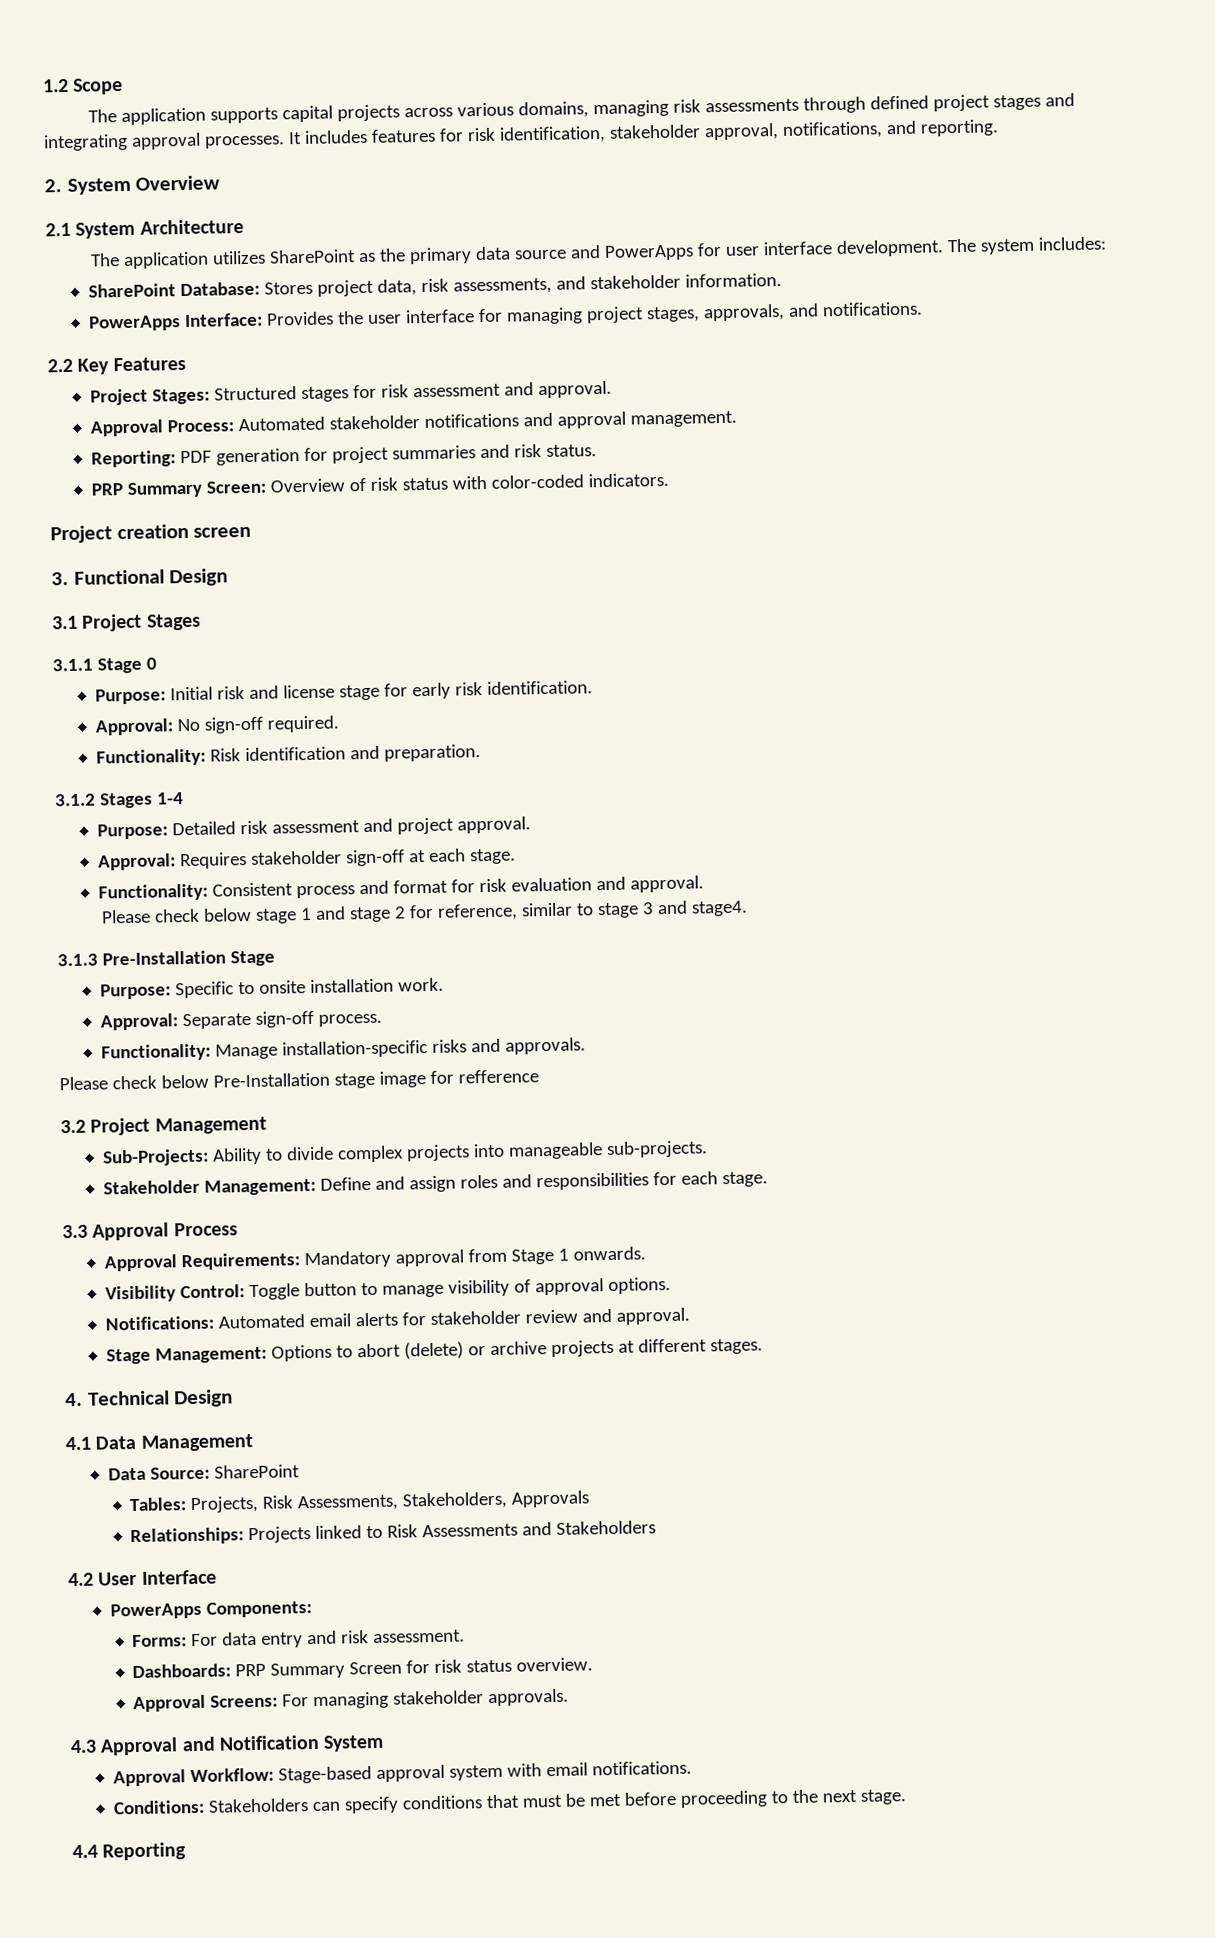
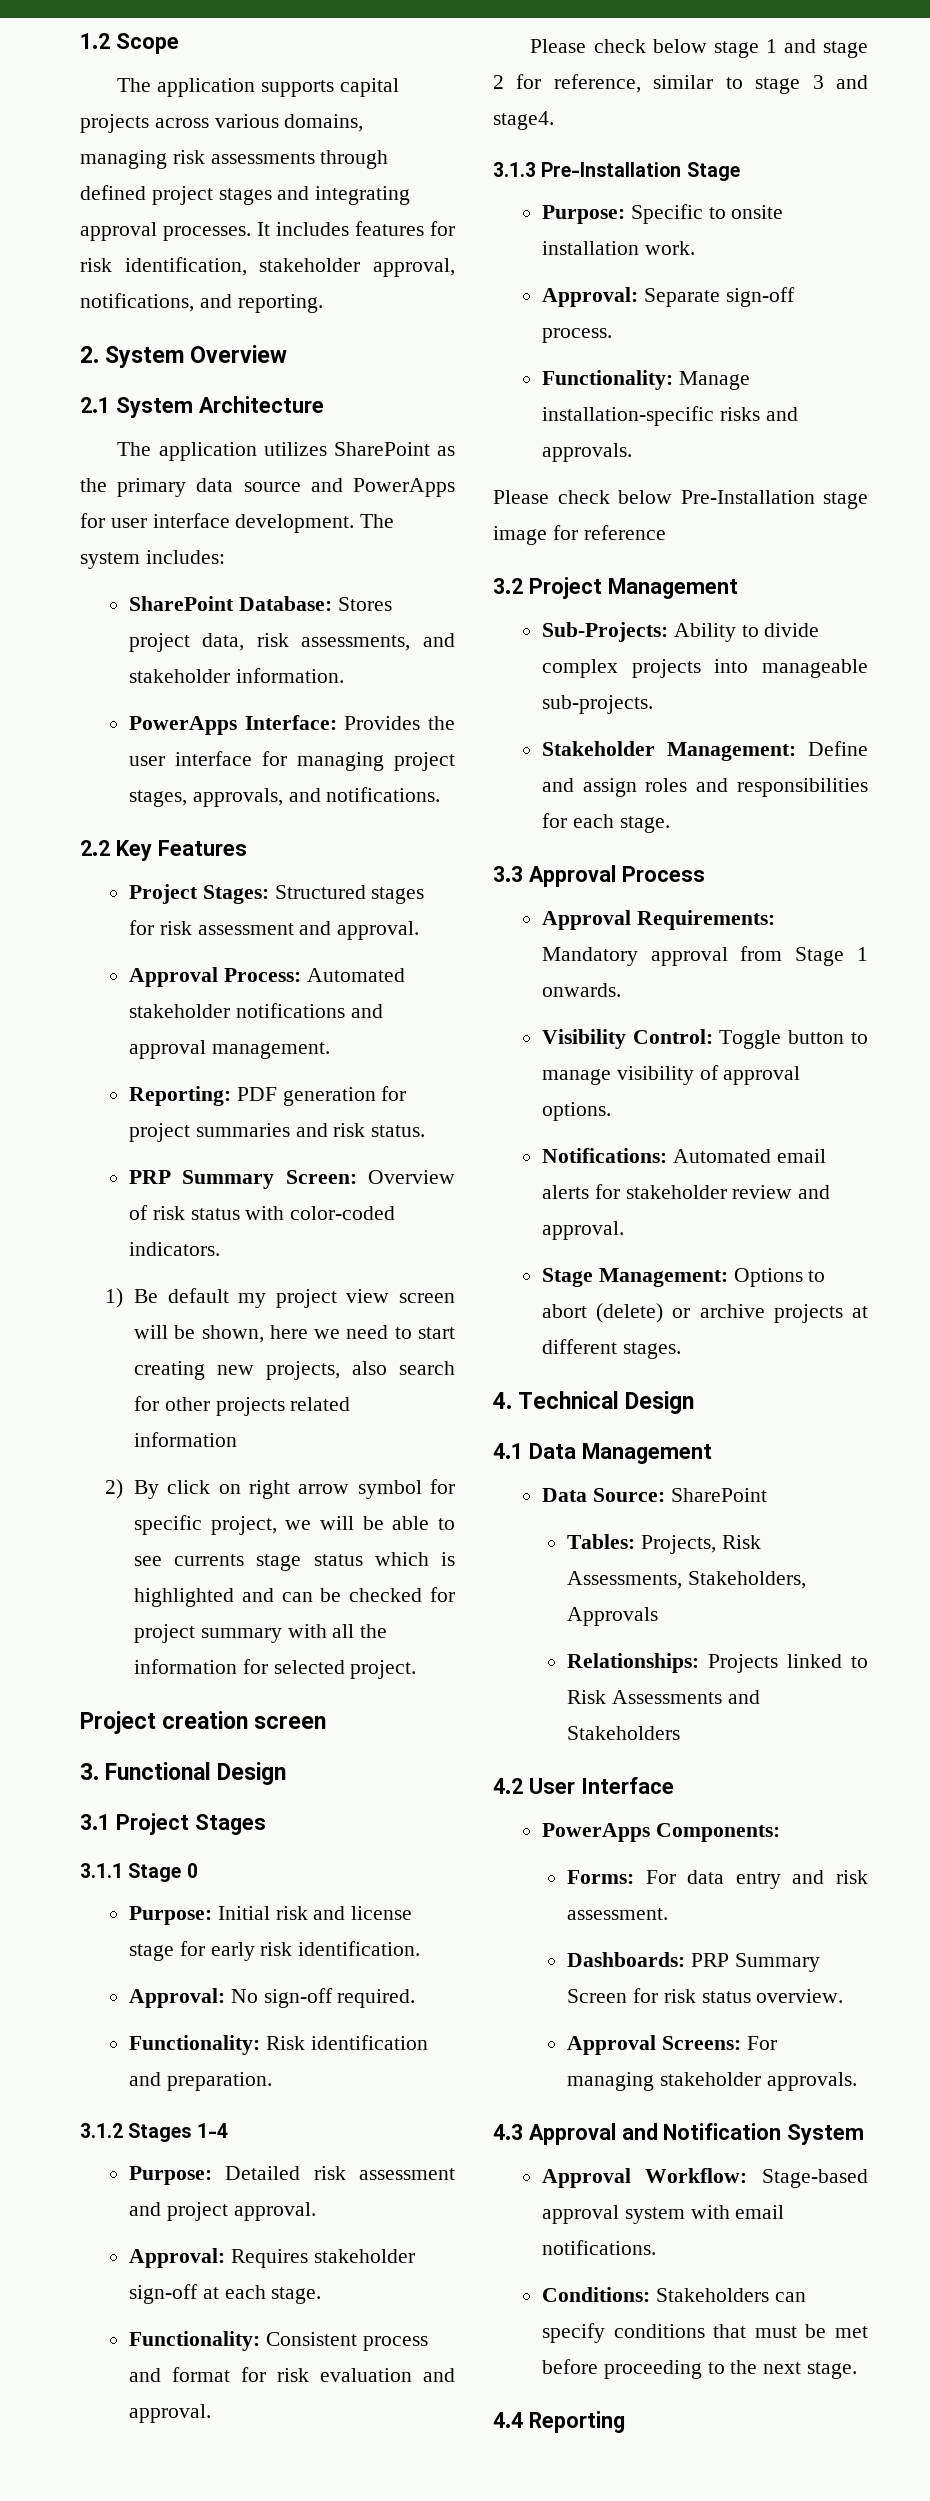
(669, 480) none -> [105,1288,455,1308] [134,1325,456,1343] [134,1361,455,1380] [134,1396,351,1416] [134,1432,238,1447] [105,1479,455,1499] [134,1515,456,1535] [134,1552,456,1571] [134,1587,456,1607] [134,1624,388,1643] [134,1659,417,1679] // 1) Be default my project view screen will be shown, here we need to start creating new projects, also search for other projects related information // 2) By click on right arrow symbol for specific project, we will be able to see currents stage status which is highlighted and can be checked for project summary with all the information for selected project.
[457,1069,539,1084] refference -> [583,525,666,540] reference

